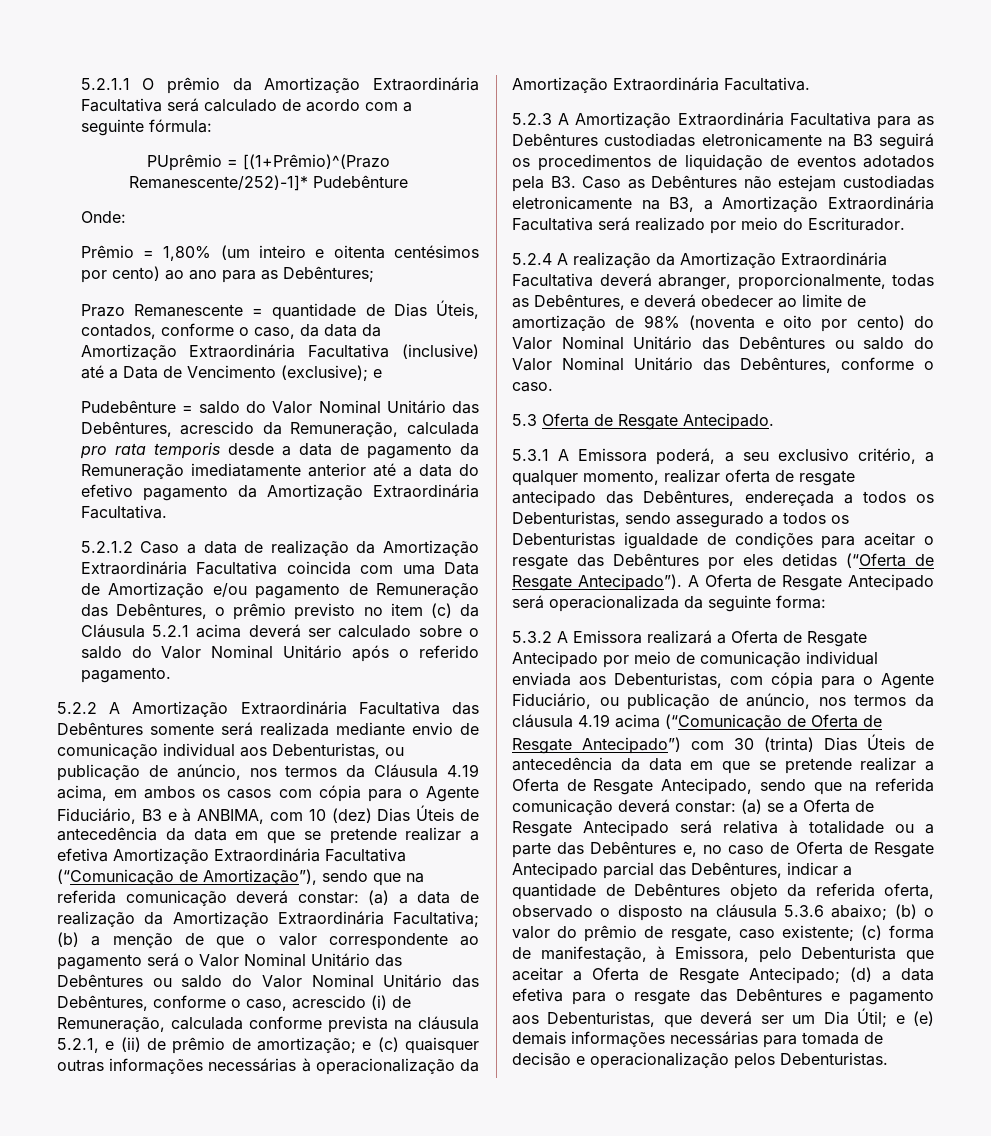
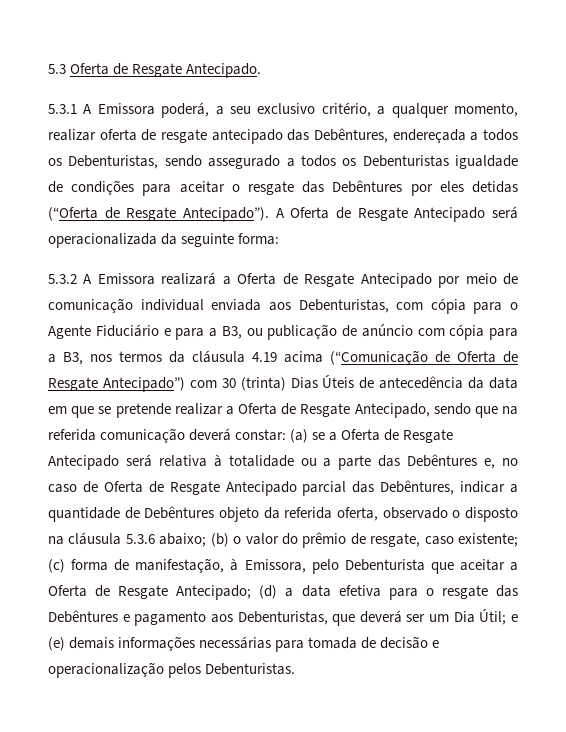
[80,77,479,94] [80,98,412,112] [80,119,212,136] [146,154,390,171] [128,175,408,191] [80,211,126,223] [80,245,479,261] [80,266,374,283] [80,300,479,320] [80,323,381,339] [80,344,479,360] [80,365,382,381] [80,400,479,414] [80,421,479,437] [79,442,480,459] [80,463,479,479] [80,484,479,501] [80,505,167,519] [80,540,479,556] [80,561,479,575] [80,582,479,599] [80,603,480,620] [80,624,479,638] [80,645,479,662] [80,667,171,683] [57,701,479,717] [57,722,479,736] [57,743,404,759] [57,764,479,781] [57,785,479,802] [57,805,480,824] [57,827,479,844] [57,848,406,864] [57,869,424,886] [57,890,479,906] [57,911,479,927] [57,932,479,949] [57,953,402,970] [57,974,480,988] [57,995,411,1011] [57,1016,479,1033] [57,1037,479,1054] [57,1058,479,1075] [512,77,810,93] [512,112,934,129] [512,133,934,150] [512,154,934,171] [512,175,934,192] [512,196,934,212] [512,217,905,234] [512,252,887,268] [512,273,934,290] [512,294,866,310] [512,315,934,332] [512,336,934,350] [512,357,934,373] [512,382,553,392] 5.2.1.1 O prêmio da Amortização Extraordinária Facultativa será calculado de acordo com a seguinte fórmula: // PUprêmio = [(1+Prêmio)^(Prazo Remanescente/252)-1]* Pudebênture // Onde: // Prêmio = 1,80% (um inteiro e oitenta centésimos por cento) ao ano para as Debêntures; // Prazo Remanescente = quantidade de Dias Úteis, contados, conforme o caso, da data da Amortização Extraordinária Facultativa (inclusive) até a Data de Vencimento (exclusive); e // Pudebênture = saldo do Valor Nominal Unitário das Debêntures, acrescido da Remuneração, calculada pro rata temporis desde a data de pagamento da Remuneração imediatamente anterior até a data do efetivo pagamento da Amortização Extraordinária Facultativa. // 5.2.1.2 Caso a data de realização da Amortização Extraordinária Facultativa coincida com uma Data de Amortização e/ou pagamento de Remuneração das Debêntures, o prêmio previsto no item (c) da Cláusula 5.2.1 acima deverá ser calculado sobre o saldo do Valor Nominal Unitário após o referido pagamento. // 5.2.2 A Amortização Extraordinária Facultativa das Debêntures somente será realizada mediante envio de comunicação individual aos Debenturistas, ou publicação de anúncio, nos termos da Cláusula 4.19 acima, em ambos os casos com cópia para o Agente Fiduciário, B3 e à ANBIMA, com 10 (dez) Dias Úteis de antecedência da data em que se pretende realizar a efetiva Amortização Extraordinária Facultativa (“Comunicação de Amortização”), sendo que na referida comunicação deverá constar: (a) a data de realização da Amortização Extraordinária Facultativa; (b) a menção de que o valor correspondente ao pagamento será o Valor Nominal Unitário das Debêntures ou saldo do Valor Nominal Unitário das Debêntures, conforme o caso, acrescido (i) de Remuneração, calculada conforme prevista na cláusula 5.2.1, e (ii) de prêmio de amortização; e (c) quaisquer outras informações necessárias à operacionalização da Amortização Extraordinária Facultativa. // 5.2.3 A Amortização Extraordinária Facultativa para as Debêntures custodiadas eletronicamente na B3 seguirá os procedimentos de liquidação de eventos adotados pela B3. Caso as Debêntures não estejam custodiadas eletronicamente na B3, a Amortização Extraordinária Facultativa será realizado por meio do Escriturador. // 5.2.4 A realização da Amortização Extraordinária Facultativa deverá abranger, proporcionalmente, todas as Debêntures, e deverá obedecer ao limite de amortização de 98% (noventa e oito por cento) do Valor Nominal Unitário das Debêntures ou saldo do Valor Nominal Unitário das Debêntures, conforme o caso. // -> (48, 69) none
[512,693,811,710] Fiduciário, ou publicação de anúncio, -> [95,324,518,340] [48,352,83,365] Fiduciário e para a B3, ou publicação de anúncio com cópia para a B3,

